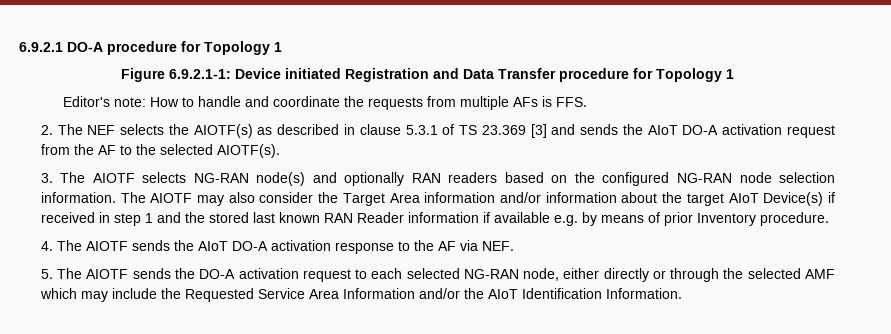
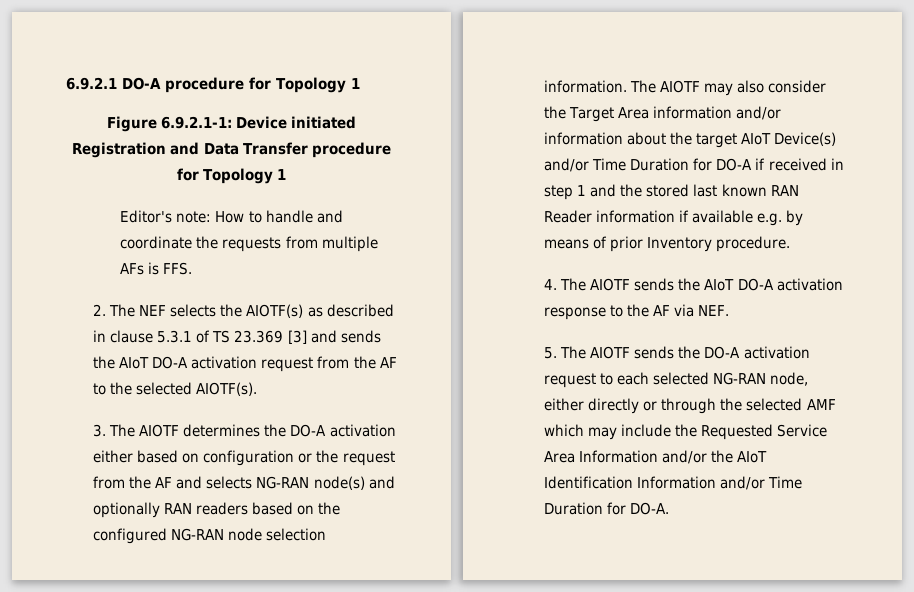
(135, 178) none -> [183,424,396,437] [93,450,395,466] [93,476,203,489] determines the DO-A activation either based on configuration or the request from the AF and
(824, 199) none -> [544,158,753,172] and/or Time Duration for DO-A
[605,288,682,299] Information. -> [637,476,803,490] [544,502,670,515] Information and/or Time Duration for DO-A.

